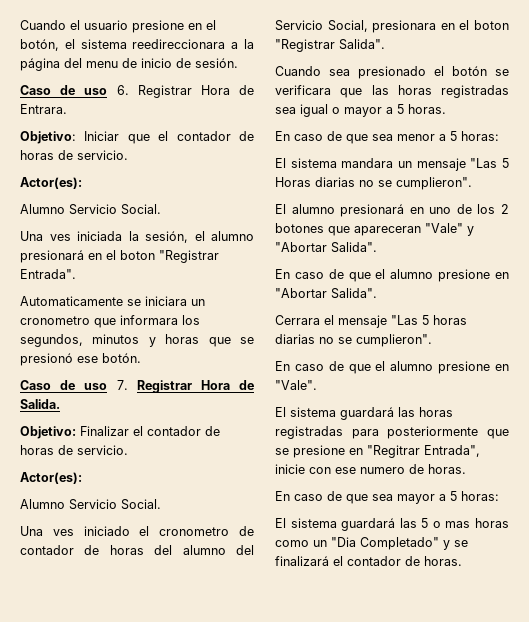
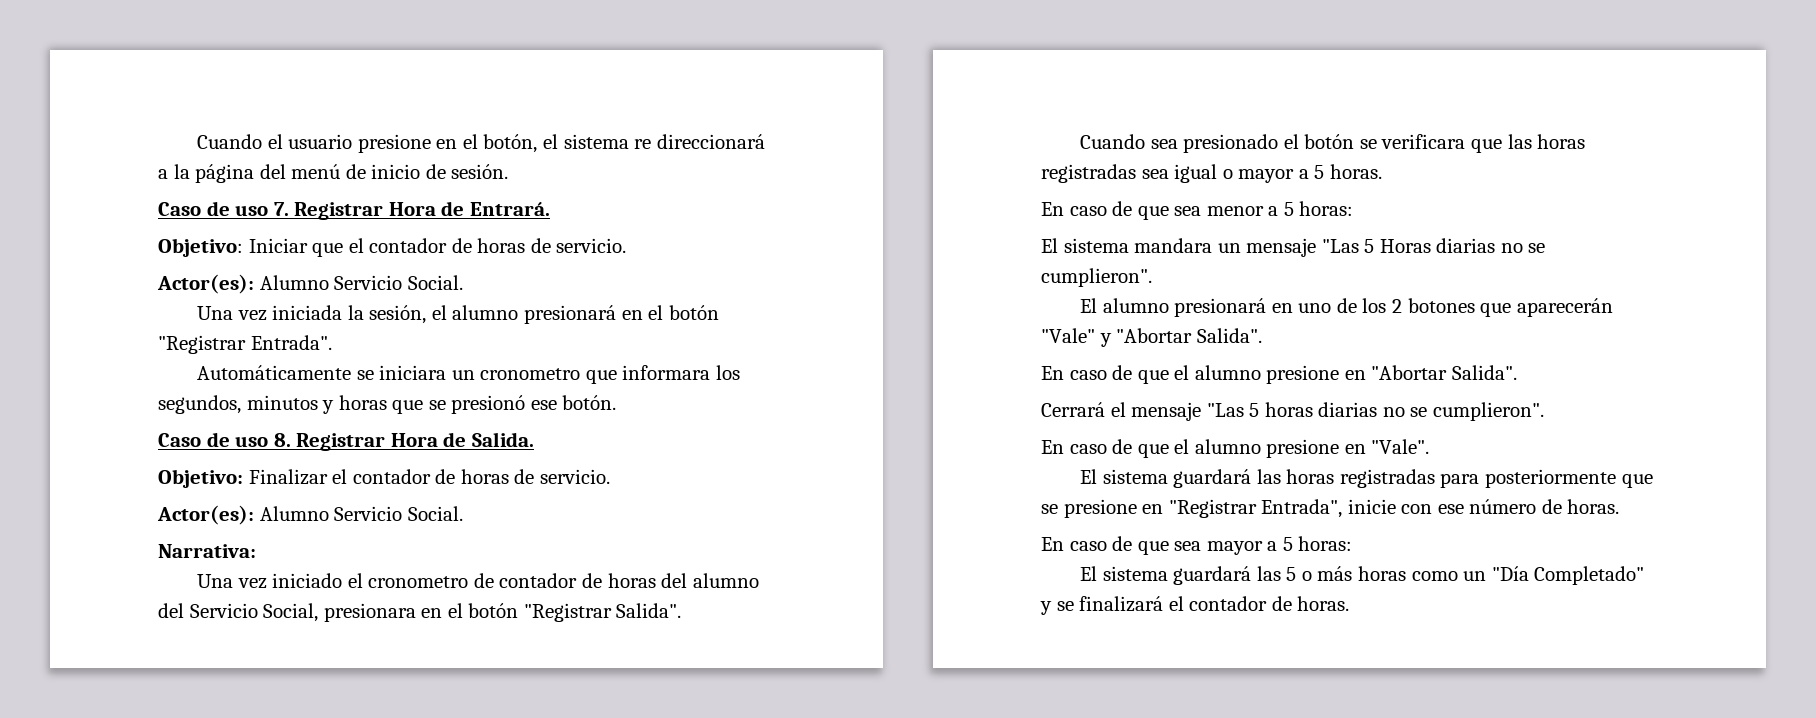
[132,39,226,49] reedireccionara -> [634,134,765,149] re direccionará
[86,61,118,68] menu -> [291,164,341,179] menú
[116,85,254,98] [20,104,67,114] 6. Registrar Hora de Entrara. -> [273,201,550,220] 7. Registrar Hora de Entrará.
[20,204,161,215] [20,231,71,241] // Alumno Servicio Social. // Una ves -> [259,275,463,290] [197,306,267,321] Alumno Servicio Social. // Una vez
[120,250,155,260] boton -> [668,305,719,320] botón
[20,296,123,306] Automaticamente -> [197,365,352,380] Automáticamente
[116,380,128,390] 7. -> [273,433,291,447] 8.
[20,499,161,510] [20,526,74,536] // Alumno Servicio Social. // Una ves -> [259,506,463,521] [158,544,256,558] [197,574,267,589] Alumno Servicio Social. // Narrativa: // Una vez
[474,20,509,30] boton -> [468,603,519,618] botón
[354,226,421,236] apareceran -> [1516,298,1613,317] aparecerán
[275,315,320,325] Cerrara -> [1041,402,1105,417] Cerrará
[367,445,420,458] "Regitrar -> [1168,499,1257,518] "Registrar
[360,467,405,474] numero -> [1469,499,1537,514] número
[445,521,471,528] mas -> [1317,566,1353,581] más
[331,537,356,547] "Dia -> [1491,566,1529,581] "Día

